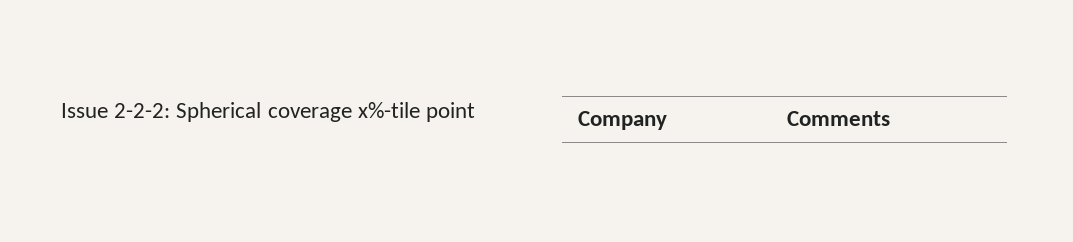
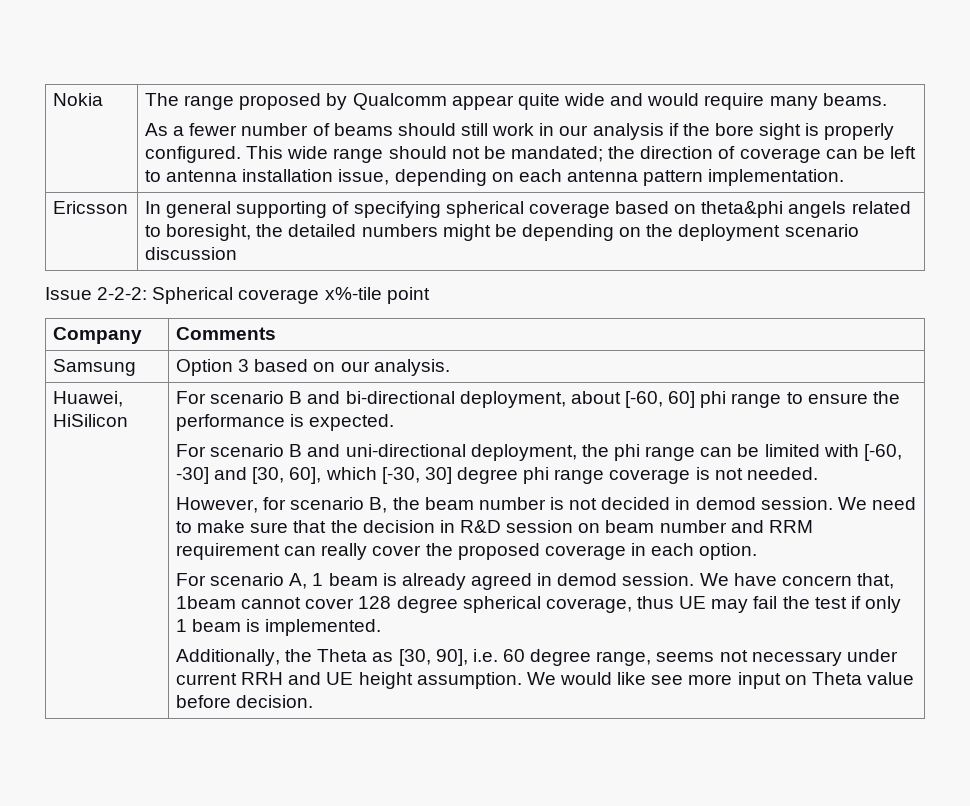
(61, 110) none -> [53,93,104,106] [145,93,887,110] [145,123,895,140] [145,146,916,163] [145,169,845,186] [53,201,129,214] [145,201,911,218] [145,224,859,241] [145,247,238,260] Nokia | The range proposed by Qualcomm appear quite wide and would require many beams. // As a fewer number of beams should still work in our analysis if the bore sight is properly configured. This wide range should not be mandated; the direction of coverage can be left to antenna installation issue, depending on each antenna pattern implementation. // Ericsson | In general supporting of specifying spherical coverage based on theta&phi angels related to boresight, the detailed numbers might be depending on the deployment scenario discussion //
(890, 118) none -> [53,359,137,376] [176,359,450,376] [53,391,124,407] [53,414,129,427] [176,391,900,408] [176,414,395,431] [176,444,902,461] [176,467,818,484] [176,497,916,513] [176,520,813,533] [176,543,758,560] [176,573,894,590] [176,596,901,613] [176,619,382,636] [176,649,898,666] [176,672,914,689] [176,695,314,708] // Samsung | Option 3 based on our analysis. // Huawei, HiSilicon | For scenario B and bi-directional deployment, about [-60, 60] phi range to ensure the performance is expected. // For scenario B and uni-directional deployment, the phi range can be limited with [-60, -30] and [30, 60], which [-30, 30] degree phi range coverage is not needed. // However, for scenario B, the beam number is not decided in demod session. We need to make sure that the decision in R&D session on beam number and RRM requirement can really cover the proposed coverage in each option. // For scenario A, 1 beam is already agreed in demod session. We have concern that, 1beam cannot cover 128 degree spherical coverage, thus UE may fail the test if only 1 beam is implemented. // Additionally, the Theta as [30, 90], i.e. 60 degree range, seems not necessary under current RRH and UE height assumption. We would like see more input on Theta value before decision.

